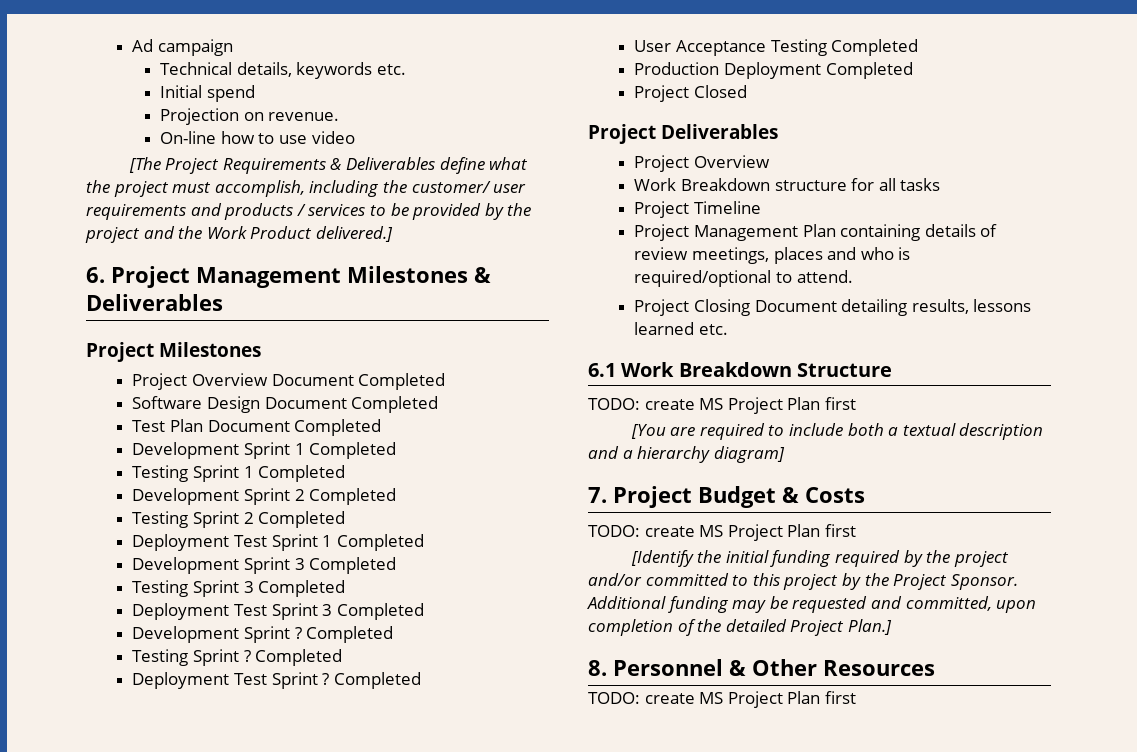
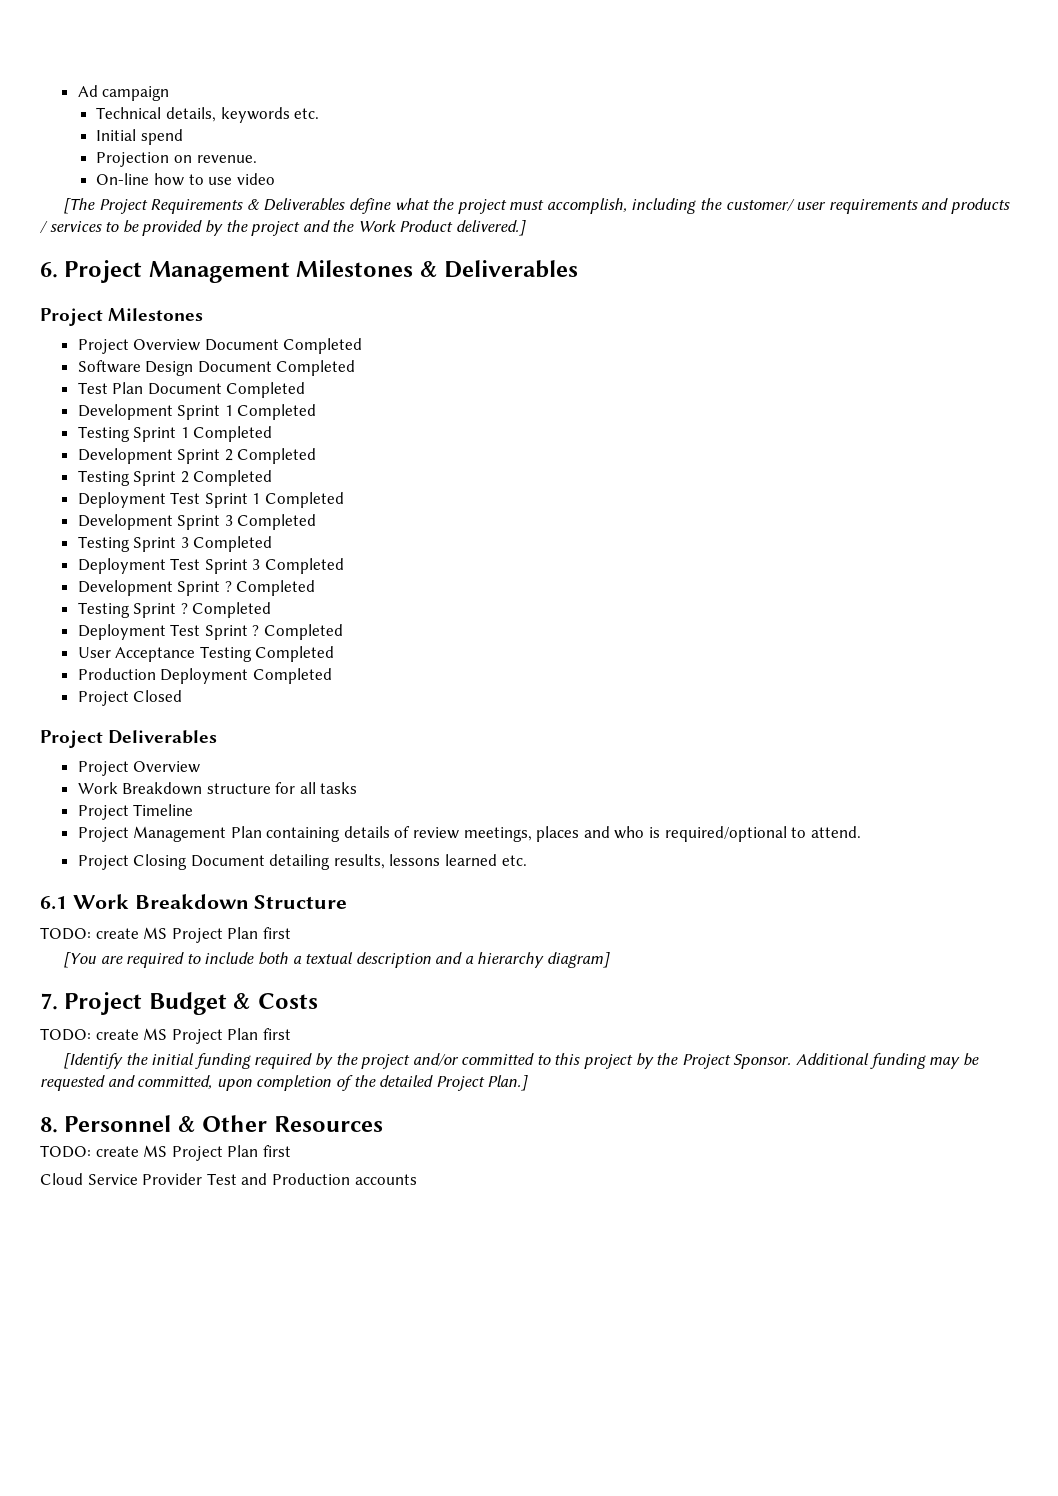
(856, 697) none -> [40,1173,417,1185] // Cloud Service Provider Test and Production accounts

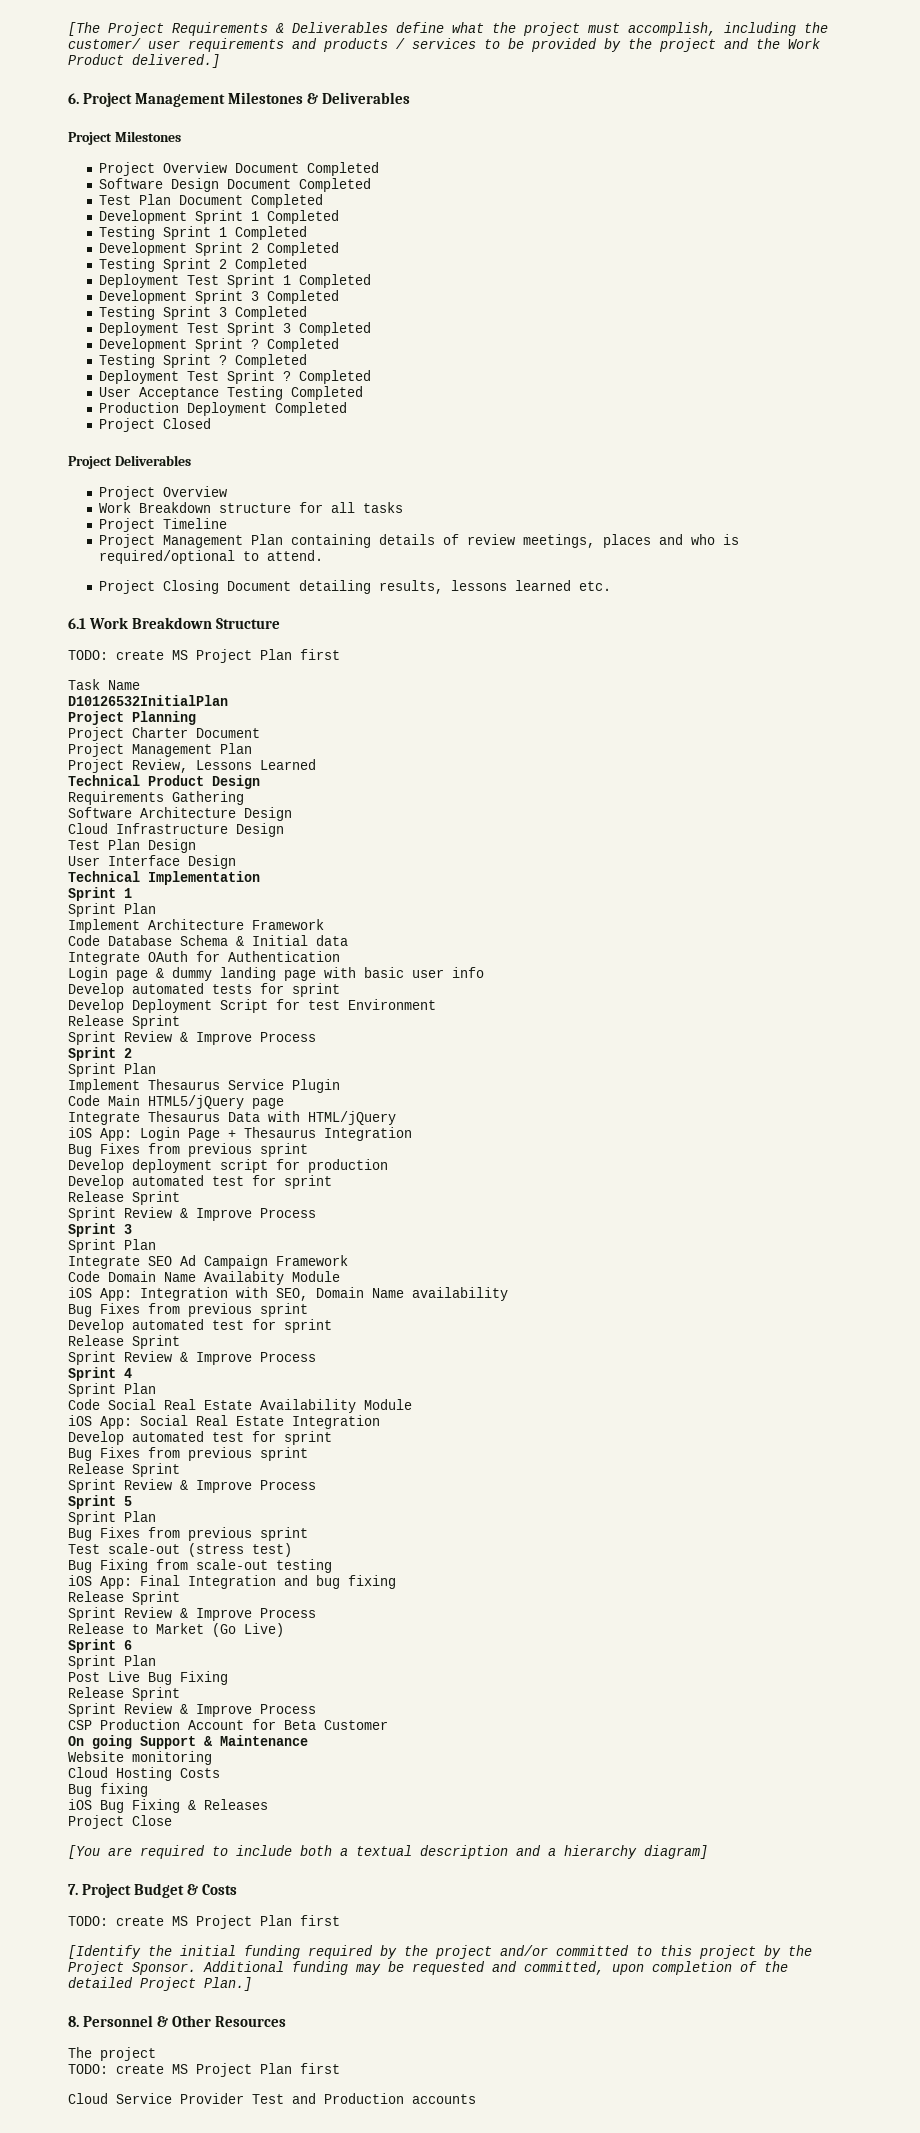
[77,85,170,101] [96,107,320,123] [96,129,183,145] [96,152,257,167] [96,173,275,186] Ad campaign // Technical details, keywords etc. // Initial spend // Projection on revenue. // On-line how to use video // -> (68, 29) none
(291, 933) none -> [68,679,140,690] [68,695,228,706] [68,711,196,725] [68,727,260,741] [68,743,252,757] [68,759,316,773] [68,775,260,789] [68,791,244,805] [68,807,292,821] [68,823,284,837] [68,839,196,853] [68,855,236,869] [68,871,260,885] [68,887,132,901] [68,903,156,917] [68,919,324,933] [68,935,348,946] [68,951,340,965] [68,967,484,981] [68,983,340,997] [68,999,436,1013] [68,1015,180,1029] [68,1031,316,1045] [68,1047,132,1061] [68,1063,156,1077] [68,1079,340,1093] [68,1095,284,1109] [68,1111,396,1125] [68,1127,412,1141] [68,1143,308,1157] [68,1159,388,1173] [68,1175,332,1189] [68,1191,180,1205] [68,1207,316,1221] [68,1223,132,1237] [68,1239,156,1253] [68,1255,348,1269] [68,1271,340,1285] [68,1287,508,1301] [68,1303,308,1317] [68,1319,332,1333] [68,1335,180,1349] [68,1351,316,1365] [68,1367,132,1381] [68,1383,156,1397] [68,1399,412,1413] [68,1415,380,1429] [68,1431,332,1445] [68,1447,308,1461] [68,1463,180,1477] [68,1479,316,1493] [68,1495,132,1509] [68,1511,156,1525] [68,1527,308,1541] [68,1543,292,1557] [68,1559,332,1573] [68,1575,396,1589] [68,1591,180,1605] [68,1607,316,1621] [68,1623,284,1637] [68,1639,132,1653] [68,1655,156,1669] [68,1671,228,1685] [68,1687,180,1701] [68,1703,316,1717] [68,1719,388,1730] [68,1735,308,1749] [68,1751,212,1765] [68,1767,220,1781] [68,1783,148,1797] [68,1799,268,1813] [68,1815,172,1829] // Task Name // D10126532InitialPlan // Project Planning // Project Charter Document // Project Management Plan // Project Review, Lessons Learned // Technical Product Design // Requirements Gathering // Software Architecture Design // Cloud Infrastructure Design // Test Plan Design // User Interface Design // Technical Implementation // Sprint 1 // Sprint Plan // Implement Architecture Framework // Code Database Schema & Initial data // Integrate OAuth for Authentication // Login page & dummy landing page with basic user info // Develop automated tests for sprint // Develop Deployment Script for test Environment // Release Sprint // Sprint Review & Improve Process // Sprint 2 // Sprint Plan // Implement Thesaurus Service Plugin // Code Main HTML5/jQuery page // Integrate Thesaurus Data with HTML/jQuery // iOS App: Login Page + Thesaurus Integration // Bug Fixes from previous sprint // Develop deployment script for production // Develop automated test for sprint // Release Sprint // Sprint Review & Improve Process // Sprint 3 // Sprint Plan // Integrate SEO Ad Campaign Framework // Code Domain Name Availabity Module // iOS App: Integration with SEO, Domain Name availability // Bug Fixes from previous sprint // Develop automated test for sprint // Release Sprint // Sprint Review & Improve Process // Sprint 4 // Sprint Plan // Code Social Real Estate Availability Module // iOS App: Social Real Estate Integration // Develop automated test for sprint // Bug Fixes from previous sprint // Release Sprint // Sprint Review & Improve Process // Sprint 5 // Sprint Plan // Bug Fixes from previous sprint // Test scale-out (stress test) // Bug Fixing from scale-out testing // iOS App: Final Integration and bug fixing // Release Sprint // Sprint Review & Improve Process // Release to Market (Go Live) // Sprint 6 // Sprint Plan // Post Live Bug Fixing // Release Sprint // Sprint Review & Improve Process // CSP Production Account for Beta Customer // On going Support & Maintenance // Website monitoring // Cloud Hosting Costs // Bug fixing // iOS Bug Fixing & Releases // Project Close
(383, 1124) none -> [68,2047,156,2061] // The project

